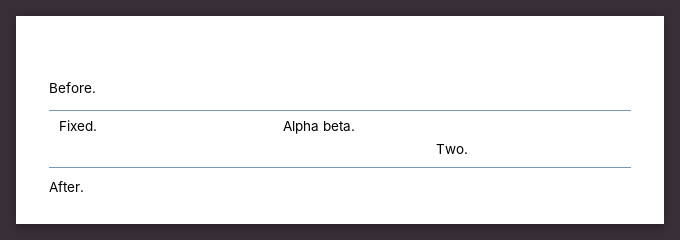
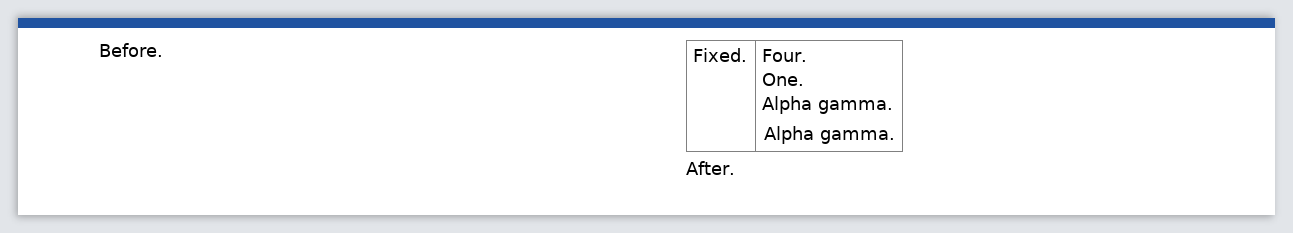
[283,121,356,134] [436,144,468,154] Alpha beta. // Two. -> [762,49,808,62] [762,73,805,86] [762,96,894,114] [763,126,895,144] Four. // One. // Alpha gamma. // Alpha gamma.

